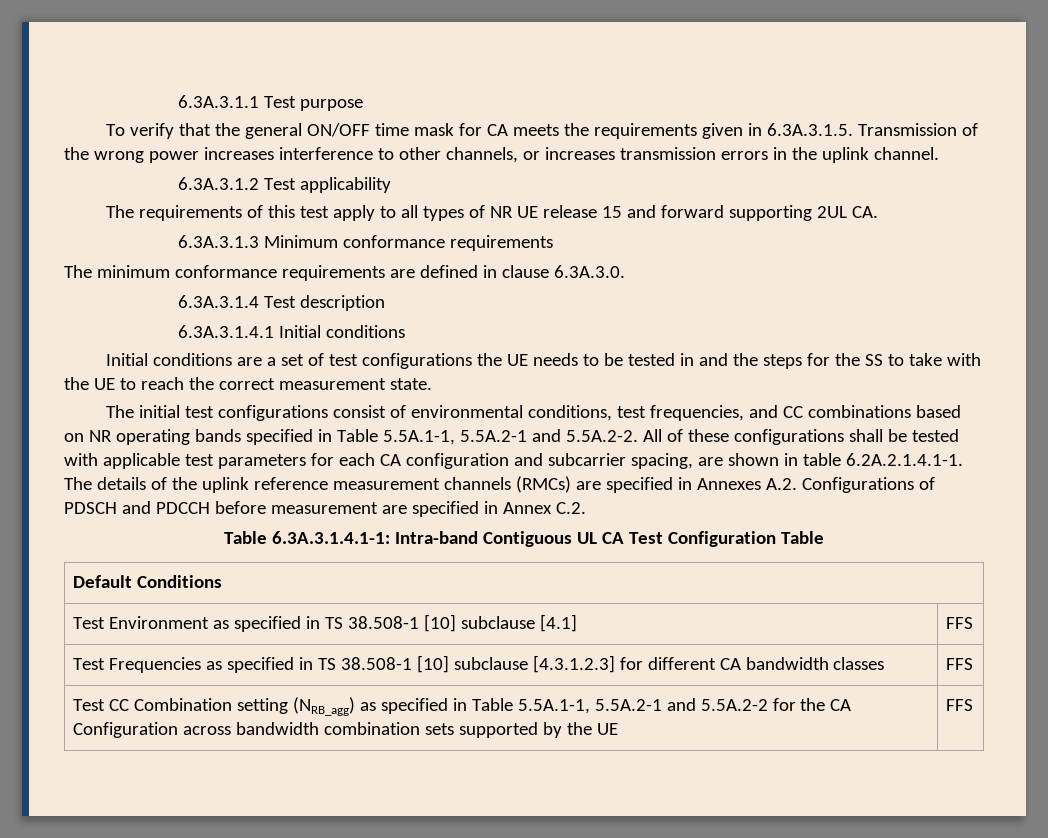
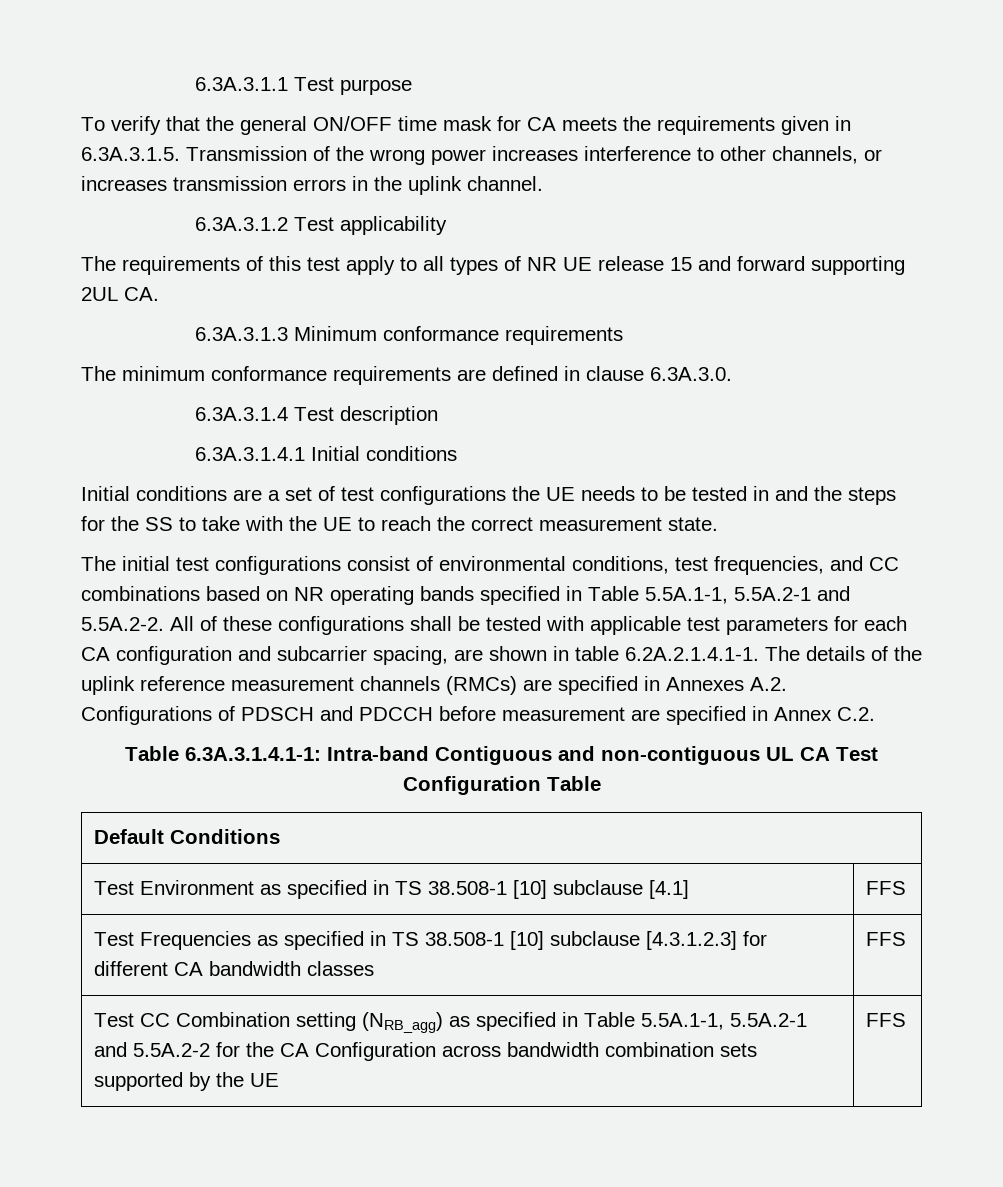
(573, 539) none -> [558,746,760,765] and non-contiguous

